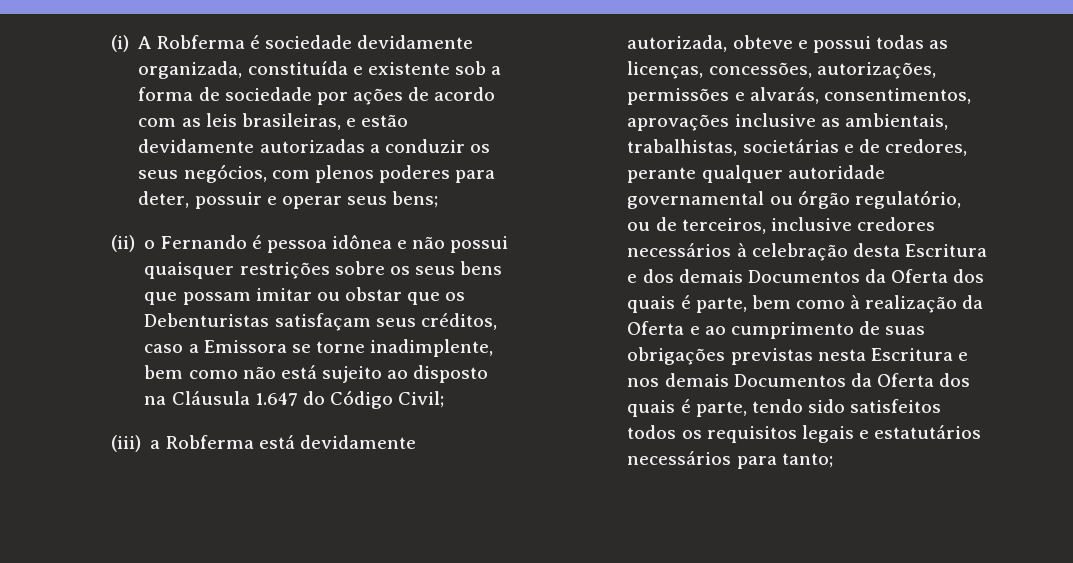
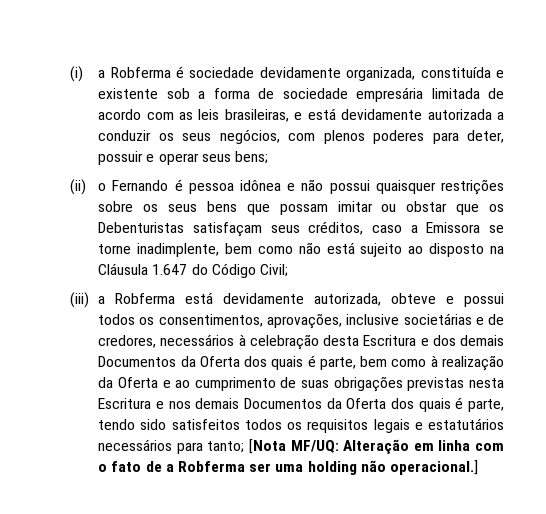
[138,36,152,49] A -> [98,70,106,78] a
[316,88,403,105] por ações -> [356,87,480,102] empresária limitada
[361,114,409,127] [138,139,365,153] estão devidamente autorizadas -> [307,108,492,120] está devidamente autorizada
[875,35,949,49] [627,61,936,79] [627,87,971,105] [627,113,948,131] [627,139,967,156] [627,165,885,183] [627,190,961,209] [627,217,935,234] todas as licenças, concessões, autorizações, permissões e alvarás, consentimentos, aprovações inclusive as ambientais, trabalhistas, societárias e de credores, perante qualquer autoridade governamental ou órgão regulatório, ou de terceiros, inclusive credores -> [98,313,504,329] [98,335,157,348] todos os consentimentos, aprovações, inclusive societárias e de credores,
(833, 460) none -> [249,439,504,454] [98,460,478,475] [Nota MF/UQ: Alteração em linha com o fato de a Robferma ser uma holding não operacional.]

